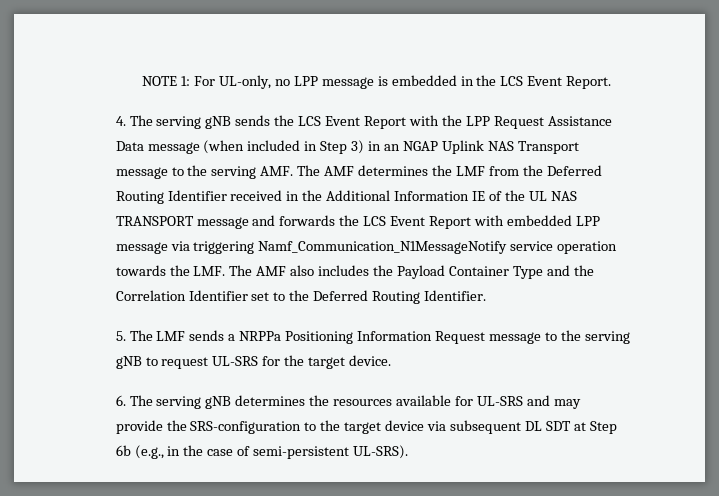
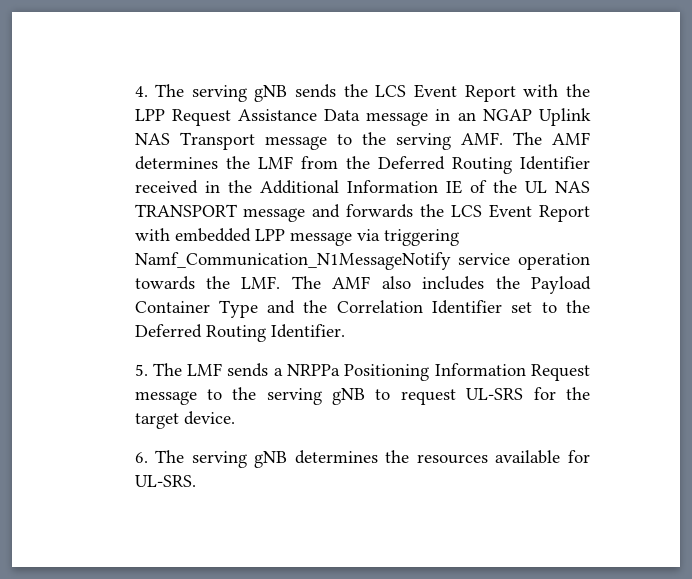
[142,75,612,89] NOTE 1: For UL-only, no LPP message is embedded in the LCS Event Report. // -> (134, 91) none
[203,140,365,154] (when included in Step 3) -> (429, 119) none
[476,395,581,409] [115,420,617,434] [115,445,409,459] UL-SRS and may provide the SRS-configuration to the target device via subsequent DL SDT at Step 6b (e.g., in the case of semi-persistent UL-SRS). -> [134,475,196,487] UL-SRS.

